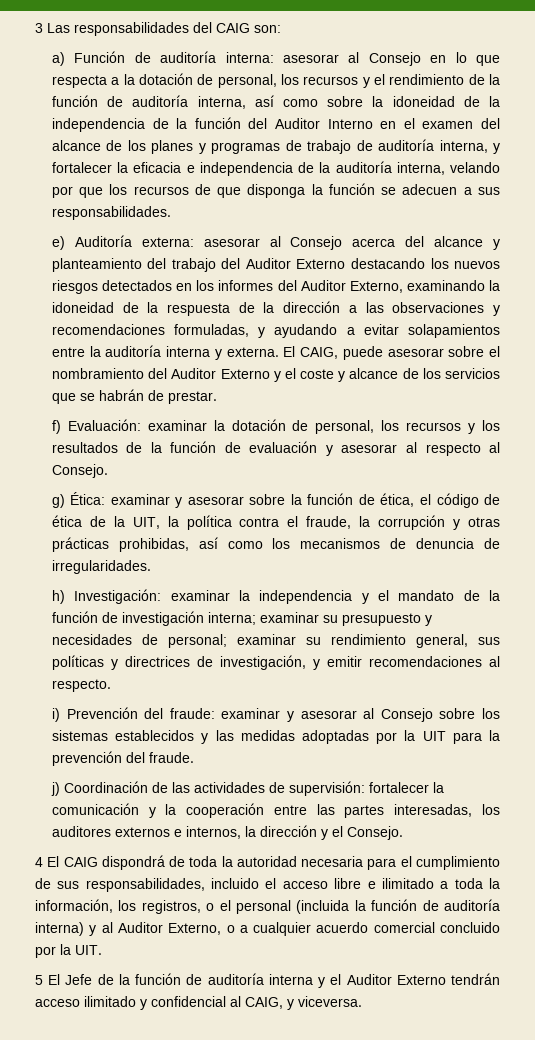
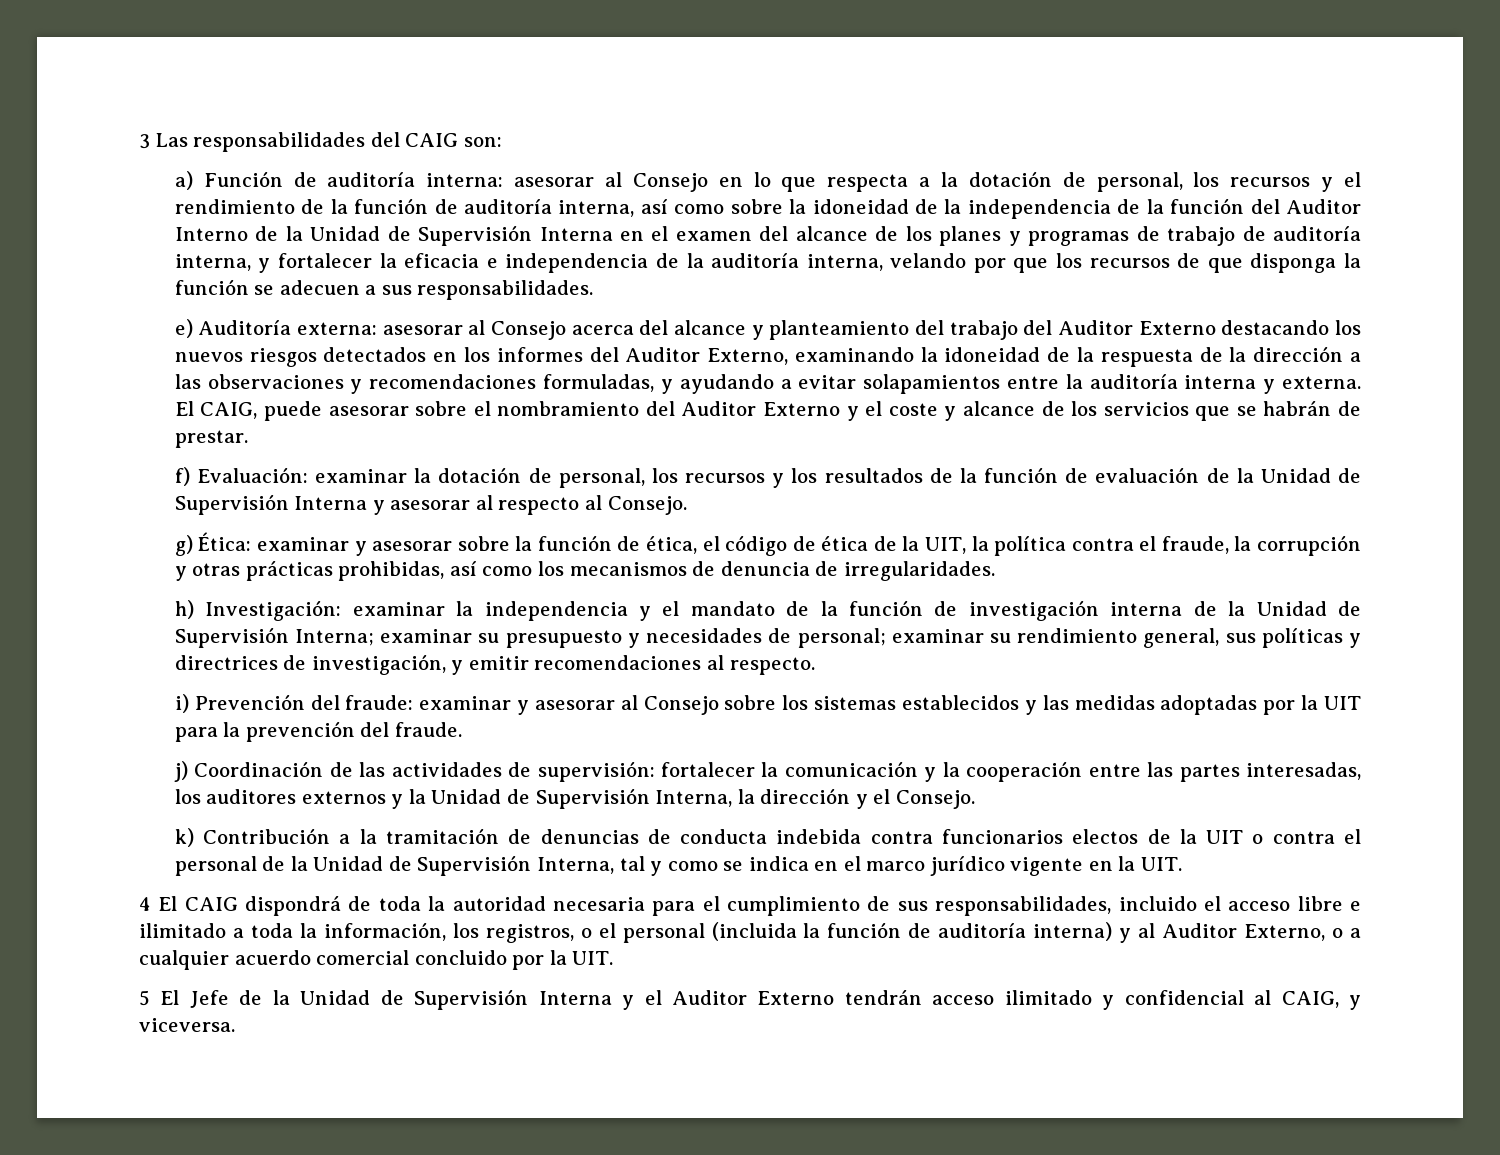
(373, 124) none -> [255,225,613,246] de la Unidad de Supervisión Interna
(318, 447) none -> [1206,468,1361,483] [174,494,368,515] de la Unidad de Supervisión Interna
[207,612,256,625] interna; -> [1110,601,1361,616] [174,627,375,648] interna de la Unidad de Supervisión Interna;
[173,826,241,839] e internos, -> [391,788,733,809] y la Unidad de Supervisión Interna,
(403, 833) none -> [174,828,1361,847] [174,855,1182,876] // k) Contribución a la tramitación de denuncias de conducta indebida contra funcionarios electos de la UIT o contra el personal de la Unidad de Supervisión Interna, tal y como se indica en el marco jurídico vigente en la UIT.
[135,973,313,985] función de auditoría interna -> [300,989,612,1010] Unidad de Supervisión Interna

